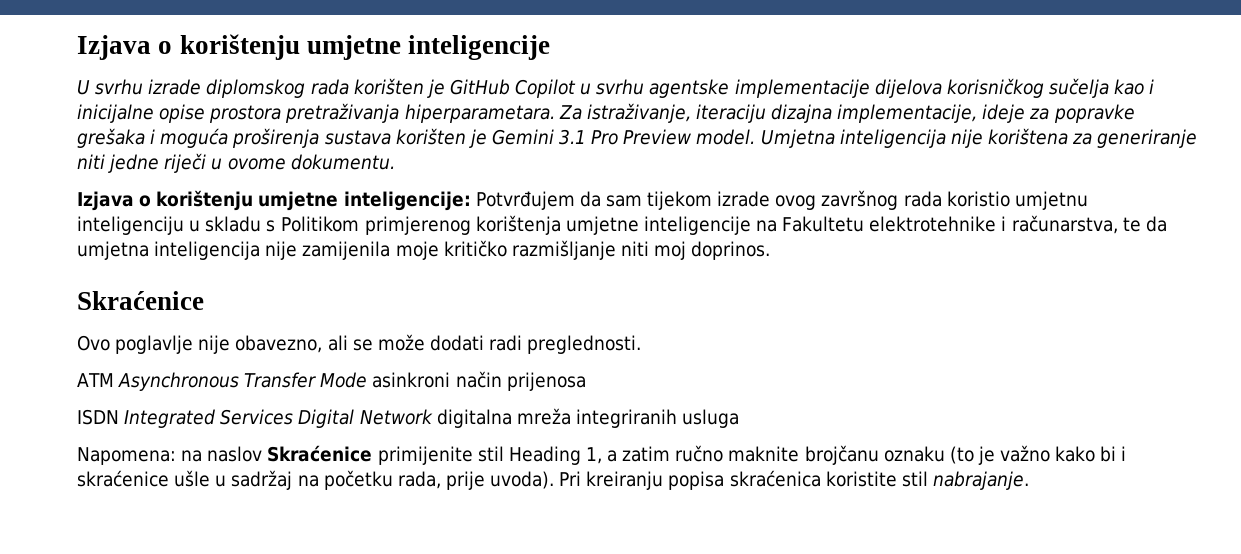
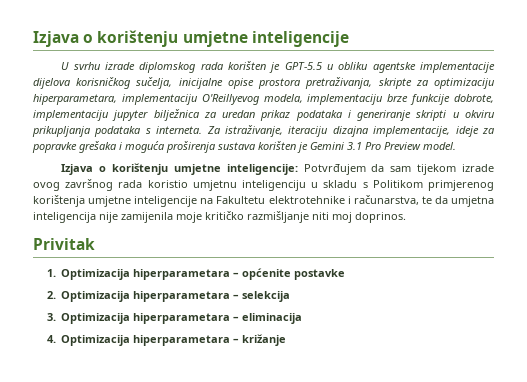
[449,78,1155,98] [77,103,555,123] GitHub Copilot u svrhu agentske implementacije dijelova korisničkog sučelja kao i inicijalne opise prostora pretraživanja hiperparametara. -> [284,62,495,73] [33,77,496,89] [33,94,494,105] [33,109,495,121] [32,126,203,137] GPT-5.5 u obliku agentske implementacije dijelova korisničkog sučelja, inicijalne opise prostora pretraživanja, skripte za optimizaciju hiperparametara, implementaciju O'Reillyevog modela, implementaciju brze funkcije dobrote, implementaciju jupyter bilježnica za uredan prikaz podataka i generiranje skripti u okviru prikupljanja podataka s interneta.
[760,128,1198,148] [77,153,395,173] Umjetna inteligencija nije korištena za generiranje niti jedne riječi u ovome dokumentu. -> (456, 146) none
[77,291,204,310] [77,334,642,354] [77,371,586,391] [77,408,740,428] [77,445,1127,465] [77,470,1029,490] Skraćenice // Ovo poglavlje nije obavezno, ali se može dodati radi preglednosti. // ATM Asynchronous Transfer Mode asinkroni način prijenosa // ISDN Integrated Services Digital Network digitalna mreža integriranih usluga // Napomena: na naslov Skraćenice primijenite stil Heading 1, a zatim ručno maknite brojčanu oznaku (to je važno kako bi i skraćenice ušle u sadržaj na početku rada, prije uvoda). Pri kreiranju popisa skraćenica koristite stil nabrajanje. -> [33,238,95,250] [46,268,346,280] [46,291,291,302] [46,313,303,324] [46,334,287,346] Privitak // 1. Optimizacija hiperparametara – općenite postavke // 2. Optimizacija hiperparametara – selekcija // 3. Optimizacija hiperparametara – eliminacija // 4. Optimizacija hiperparametara – križanje

